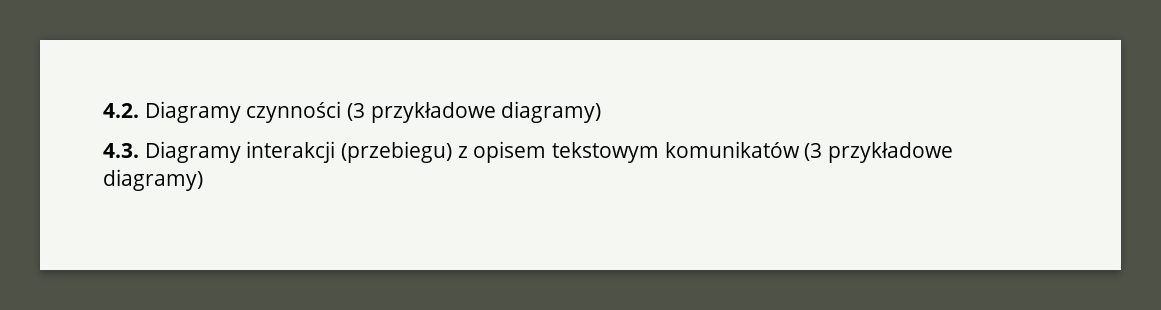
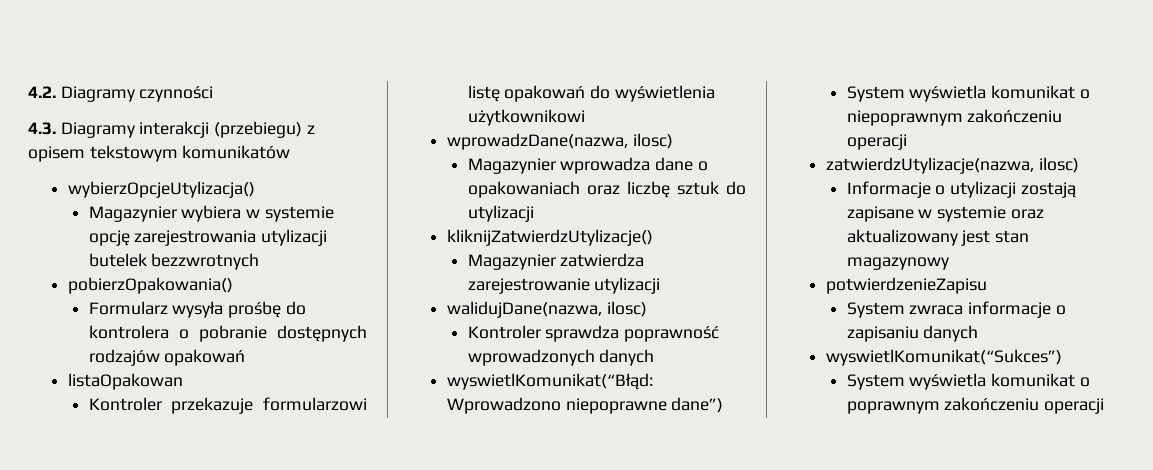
[347,101,602,123] (3 przykładowe diagramy) -> (214, 94) none
[804,142,954,163] [103,169,203,191] (3 przykładowe diagramy) -> [68,181,256,198] [88,205,334,222] [88,229,328,246] [88,253,260,270] [68,277,234,294] [88,301,306,318] [88,325,367,342] [88,349,246,366] [68,373,184,390] [88,397,367,414] [467,85,715,102] [467,109,585,126] [447,133,673,150] [467,157,708,174] [467,181,746,198] [467,205,534,222] [447,229,654,246] [467,253,645,270] [467,277,661,294] [447,301,647,318] [467,325,720,342] [467,349,655,366] [447,373,654,390] [447,397,724,414] [846,85,1090,102] [846,109,1063,126] [846,134,907,150] [826,157,1079,174] [846,181,1076,198] [846,206,1044,222] [846,229,1030,246] [846,257,949,270] [826,277,988,294] [846,301,1066,318] [846,325,979,342] [826,349,1063,366] [846,373,1090,390] [846,397,1105,414] // wybierzOpcjeUtylizacja() // Magazynier wybiera w systemie opcję zarejestrowania utylizacji butelek bezzwrotnych // pobierzOpakowania() // Formularz wysyła prośbę do kontrolera o pobranie dostępnych rodzajów opakowań // listaOpakowan // Kontroler przekazuje formularzowi listę opakowań do wyświetlenia użytkownikowi // wprowadzDane(nazwa, ilosc) // Magazynier wprowadza dane o opakowaniach oraz liczbę sztuk do utylizacji // kliknijZatwierdzUtylizacje() // Magazynier zatwierdza zarejestrowanie utylizacji // walidujDane(nazwa, ilosc) // Kontroler sprawdza poprawność wprowadzonych danych // wyswietlKomunikat(“Błąd: Wprowadzono niepoprawne dane”) // System wyświetla komunikat o niepoprawnym zakończeniu operacji // zatwierdzUtylizacje(nazwa, ilosc) // Informacje o utylizacji zostają zapisane w systemie oraz aktualizowany jest stan magazynowy // potwierdzenieZapisu // System zwraca informacje o zapisaniu danych // wyswietlKomunikat(“Sukces”) // System wyświetla komunikat o poprawnym zakończeniu operacji

